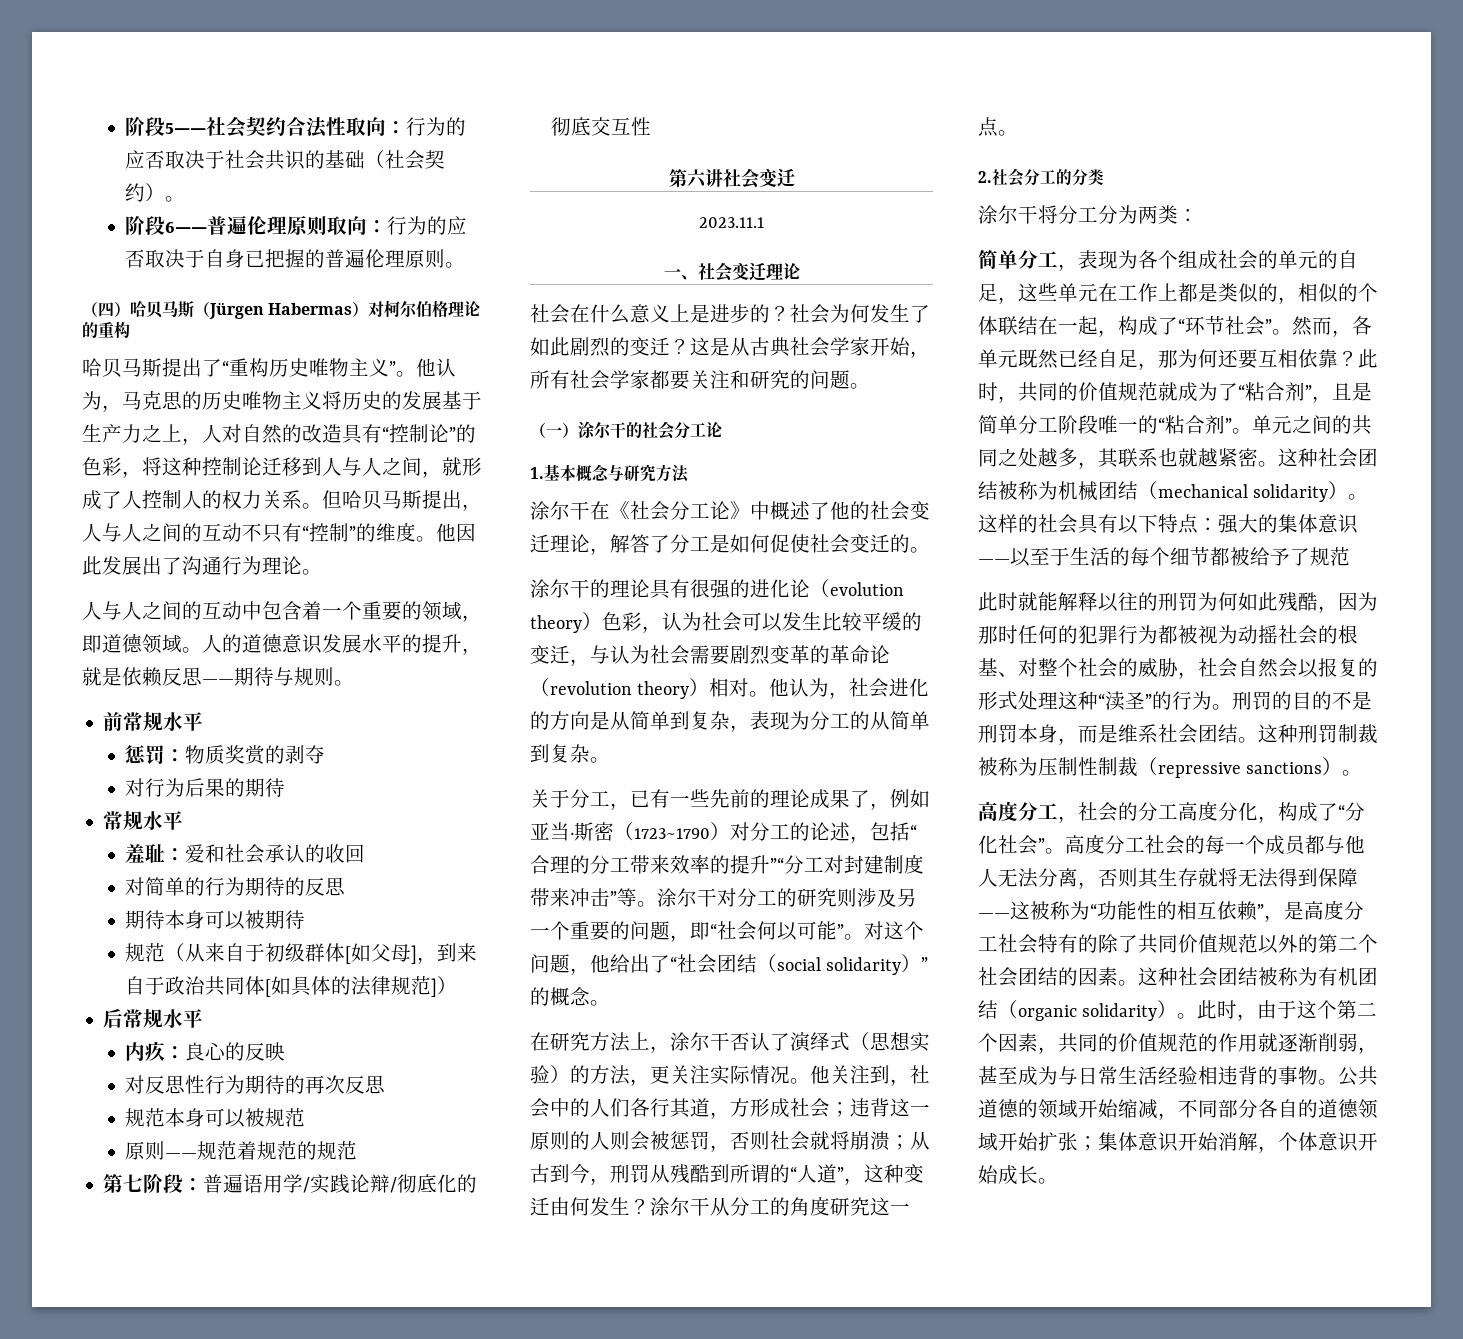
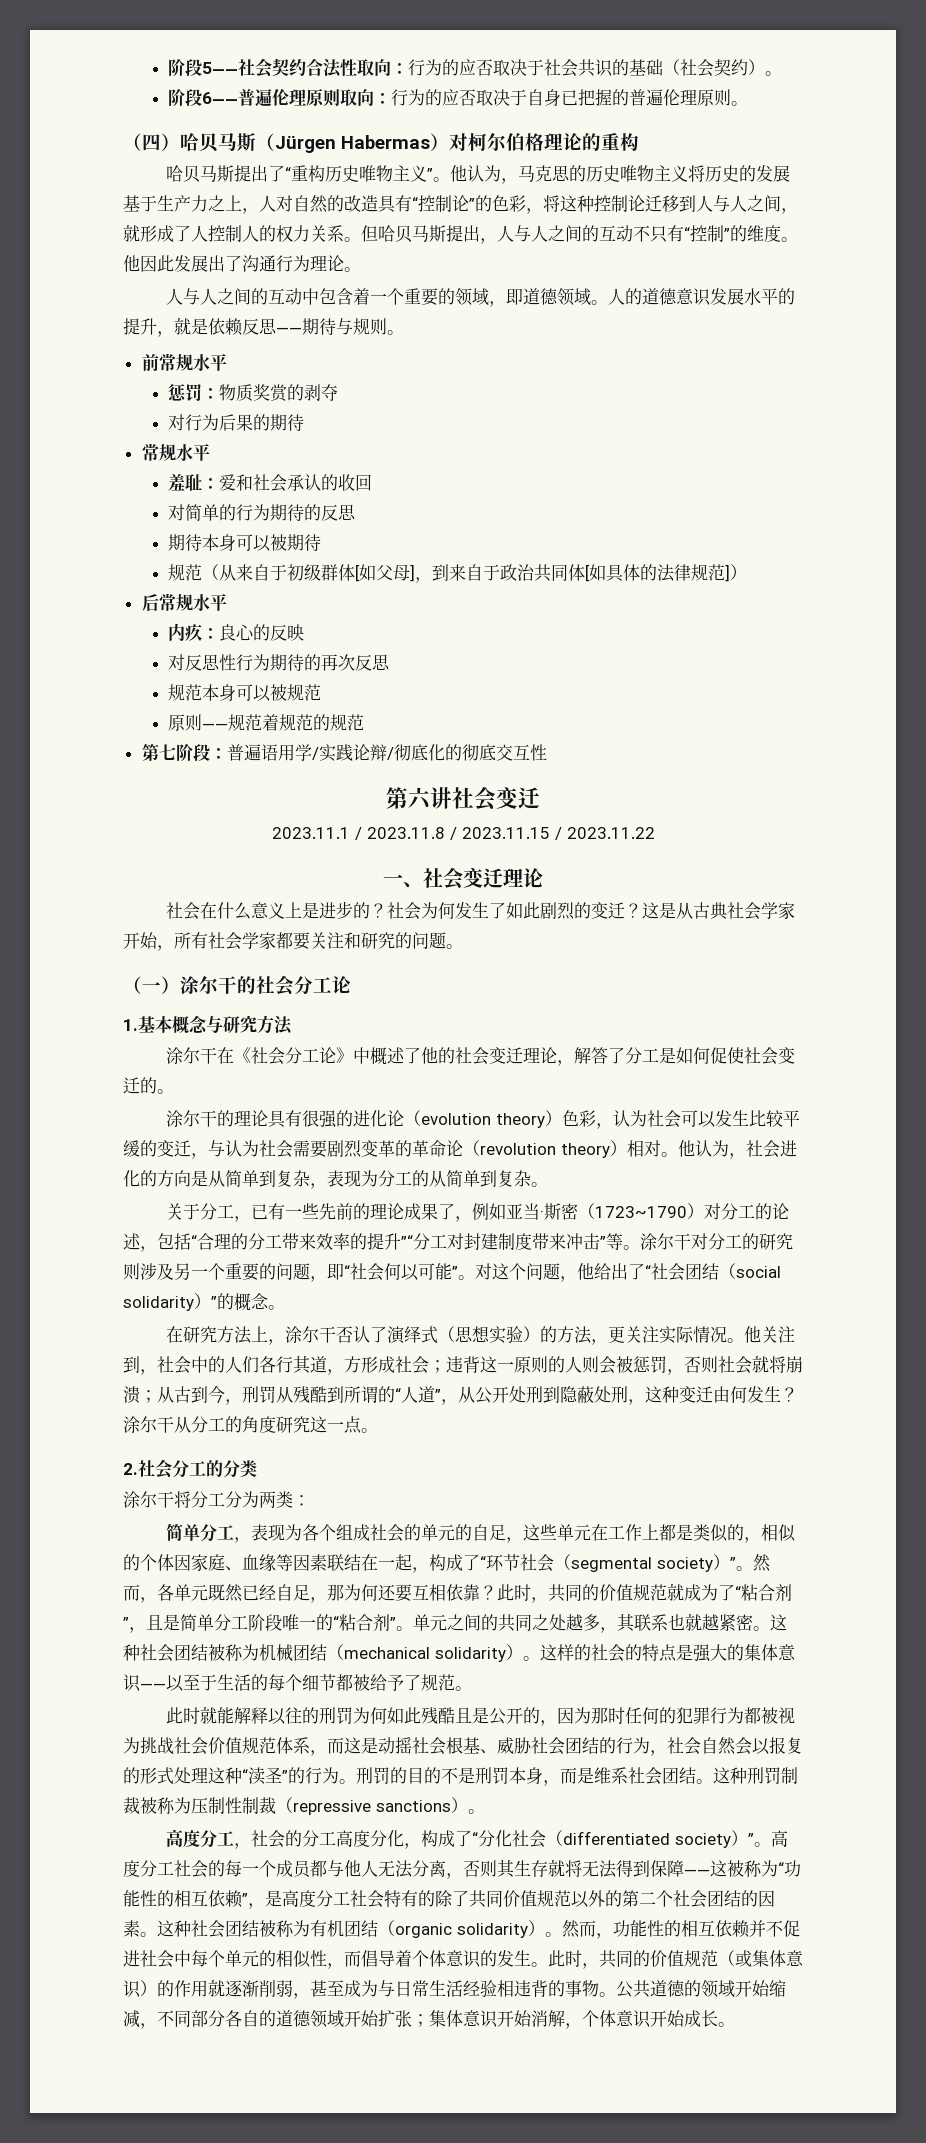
(764, 222) none -> [354,827,655,840] / 2023.11.8 / 2023.11.15 / 2023.11.22
(864, 1181) none -> [458,1386,645,1405] 从公开处刑到隐蔽处刑，
(998, 325) none -> [174,1554,327,1572] 因家庭、血缘等因素
(1265, 326) none -> [554,1554,730,1572] （segmental society）
[1078,514,1218,534] 具有以下特点： -> [625,1644,693,1662] 的特点是
(1350, 556) none -> [455,1686,472,1691] 。
(1318, 601) none -> [454,1707,540,1725] 且是公开的
[1238,625,1358,645] [978,658,1178,678] 动摇社会的根基、对整个社会的威胁 -> [140,1737,650,1756] 挑战社会价值规范体系，而这是动摇社会根基、威胁社会团结的行为
(1038, 845) none -> [545,1830,748,1848] （differentiated society）
[1197,1000,1378,1021] [978,1033,1198,1054] 此时，由于这个第二个因素，共同的价值规范 -> [562,1920,800,1939] [123,1950,804,1969] [123,1980,157,1998] 然而，功能性的相互依赖并不促进社会中每个单元的相似性，而倡导着个体意识的发生。此时，共同的价值规范（或集体意识）

